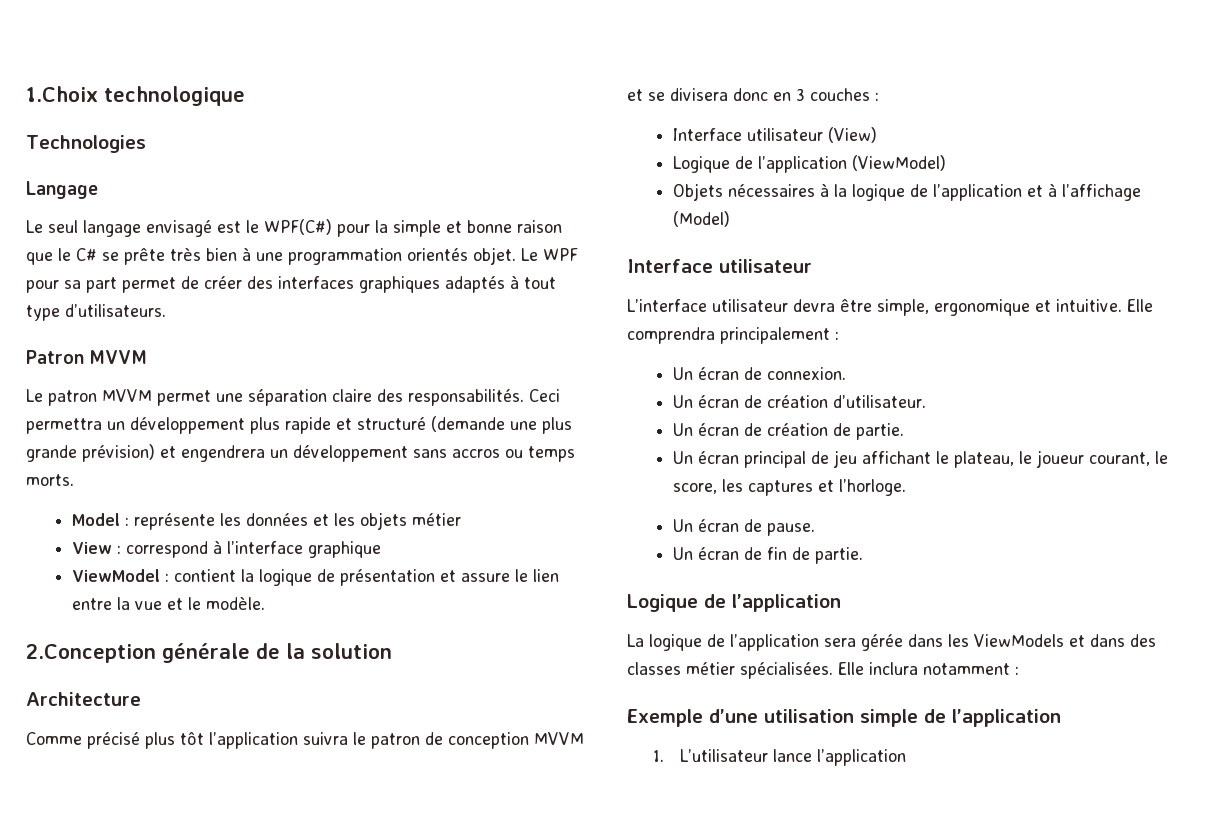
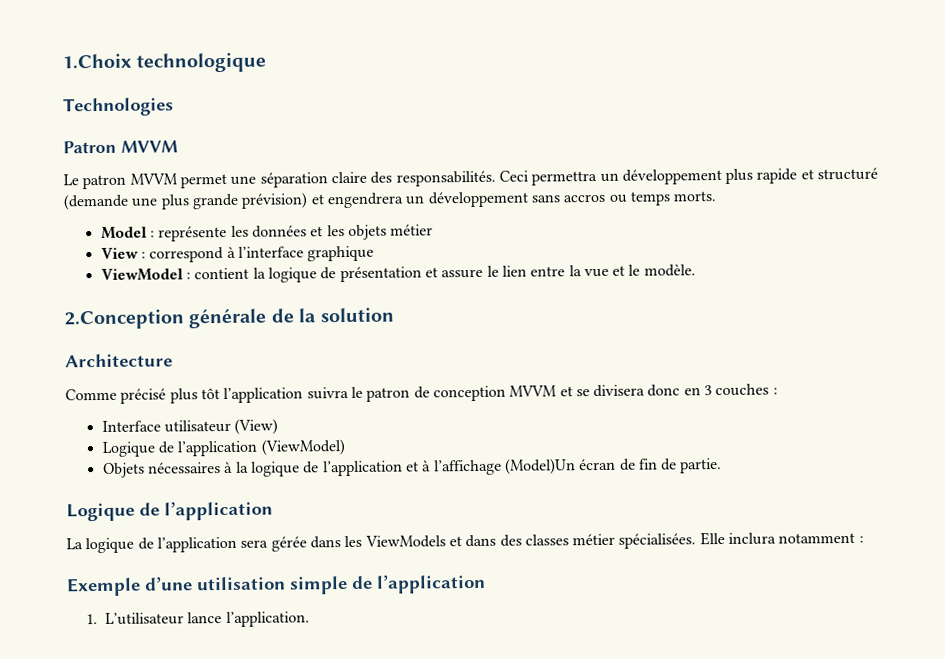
[26,181,98,199] [26,219,562,237] [26,247,578,265] [26,275,556,293] [26,304,166,321] // Langage // Le seul langage envisagé est le WPF(C#) pour la simple et bonne raison que le C# se prête très bien à une programmation orientés objet. Le WPF pour sa part permet de créer des interfaces graphiques adaptés à tout type d’utilisateurs. -> (174, 107) none
[672,211,730,227] [627,259,812,273] [627,299,1153,316] [627,327,839,344] [672,367,846,380] [672,395,926,408] [672,423,904,440] [672,450,1168,468] [672,479,906,496] [672,519,815,536] [672,547,693,560] (Model) // Interface utilisateur // L’interface utilisateur devra être simple, ergonomique et intuitive. Elle comprendra principalement : // Un écran de connexion. // Un écran de création d’utilisateur. // Un écran de création de partie. // Un écran principal de jeu affichant le plateau, le joueur courant, le score, les captures et l’horloge. // Un écran de pause. // Un -> [504,458,576,475] (Model)Un
[816,749,906,766] l’application -> [225,611,310,627] l’application.

